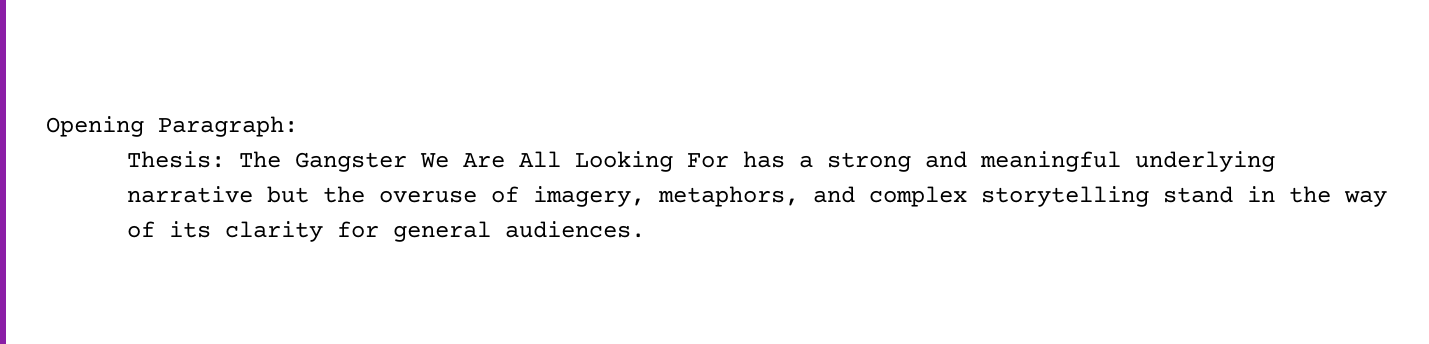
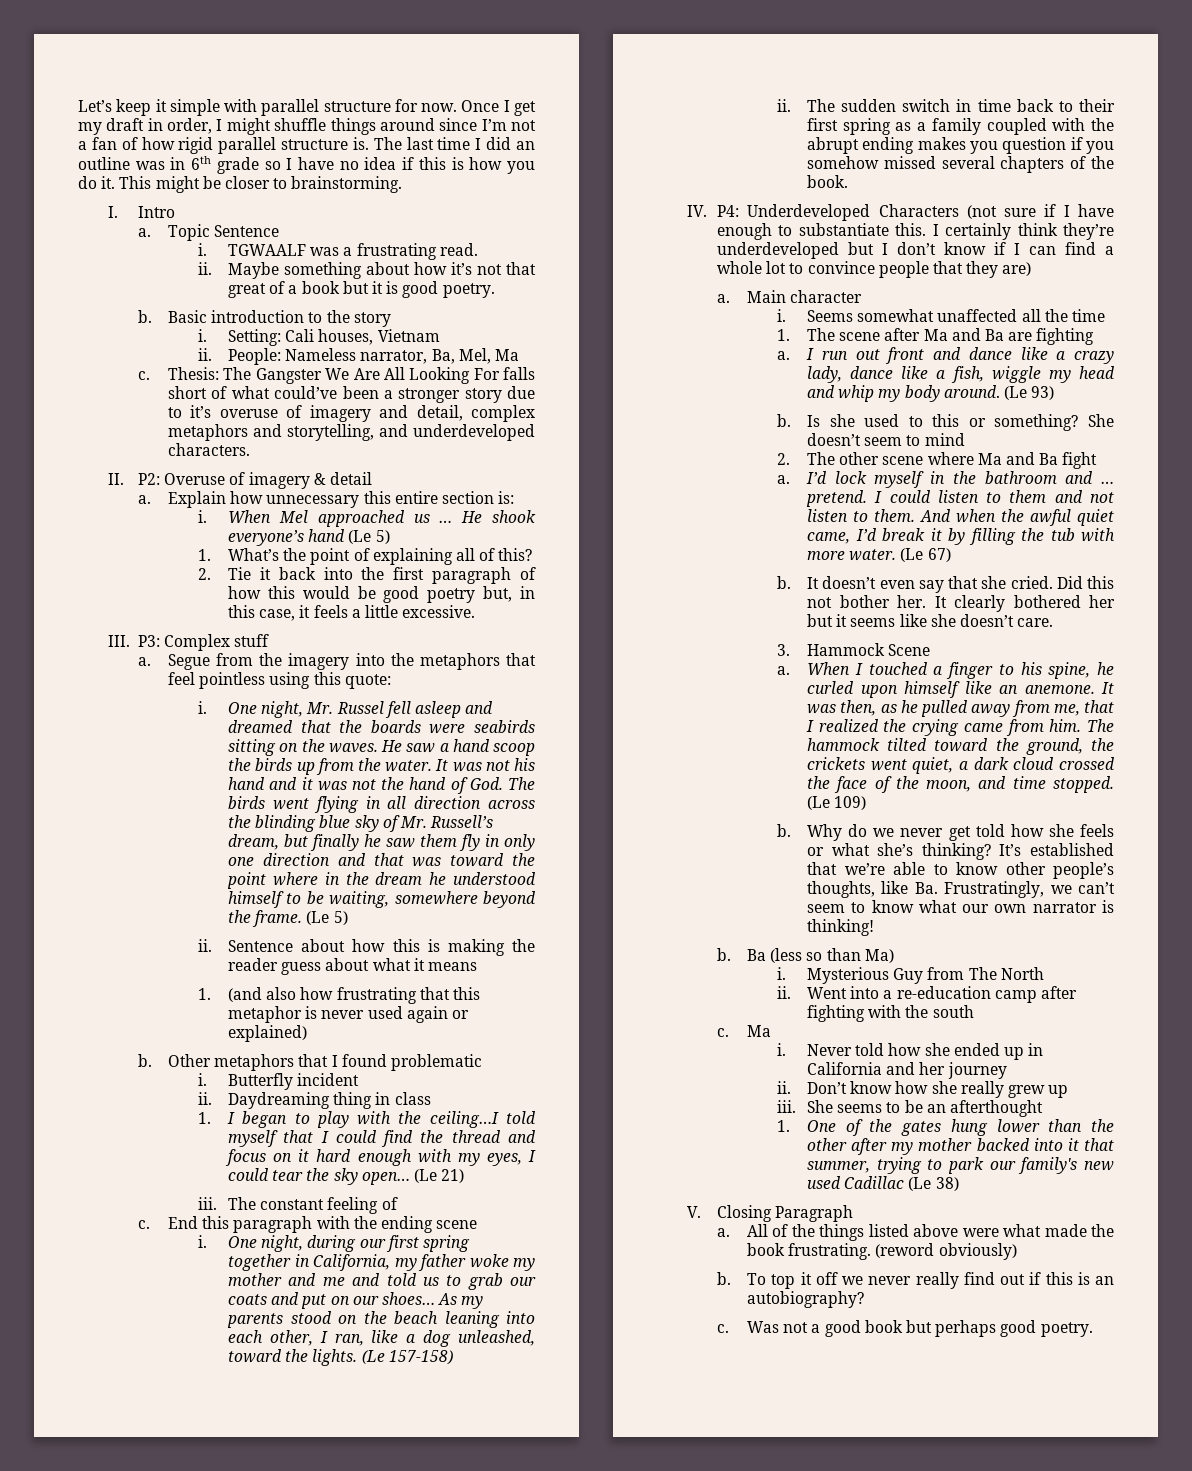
[46,116,298,137] Opening Paragraph: // -> [78,99,536,116] [78,118,536,135] [78,137,536,154] [78,156,535,174] [78,176,403,193] [108,206,176,218] [138,224,280,241] [198,243,478,260] [198,262,536,279] [228,281,495,298] [138,310,391,327] [198,329,440,346] [198,348,519,365] [138,371,151,380] Let’s keep it simple with parallel structure for now. Once I get my draft in order, I might shuffle things around since I’m not a fan of how rigid parallel structure is. The last time I did an outline was in 6th grade so I have no idea if this is how you do it. This might be closer to brainstorming. // I. Intro // a. Topic Sentence // i. TGWAALF was a frustrating read. // ii. Maybe something about how it’s not that great of a book but it is good poetry. // b. Basic introduction to the story // i. Setting: Cali houses, Vietnam // ii. People: Nameless narrator, Ba, Mel, Ma // c.
[743,151,1276,172] [127,186,1388,207] [127,221,646,242] has a strong and meaningful underlying narrative but the overuse of imagery, metaphors, and complex storytelling stand in the way of its clarity for general audiences. -> [503,367,535,380] [168,386,535,403] [168,405,535,422] [168,424,535,441] [168,443,251,456] [108,472,372,489] [138,491,515,508] [198,510,536,527] [228,529,390,546] [198,548,533,565] [198,567,536,584] [228,586,535,603] [228,605,476,621] [108,634,270,651] [138,653,536,670] [168,672,391,689] [198,701,494,718] [228,720,535,734] [228,739,535,756] [228,758,535,775] [228,777,535,794] [228,796,535,813] [228,815,494,832] [228,834,535,851] [228,853,535,867] [227,872,536,889] [228,891,536,908] [228,910,348,927] [198,939,535,956] [228,958,477,975] [198,987,480,1004] [228,1006,469,1023] [228,1025,308,1042] [138,1054,482,1071] [198,1073,360,1090] [198,1092,431,1109] [198,1111,536,1128] [228,1130,536,1147] [225,1149,536,1166] [228,1168,465,1185] [198,1197,398,1214] [138,1216,478,1233] [198,1235,470,1252] [228,1254,535,1271] [228,1273,536,1290] [228,1292,484,1309] [227,1311,535,1328] [228,1330,535,1347] [228,1349,453,1366] [777,99,1115,112] [807,118,1114,135] [807,137,1114,154] [807,156,1114,173] [807,175,849,188] [687,204,1115,221] [717,223,1114,240] [717,242,1114,259] [717,261,1032,278] [717,290,863,303] [777,309,1105,322] [777,328,1095,345] [777,347,1114,364] [807,366,1115,383] [807,385,1055,402] [777,414,1114,431] [807,433,965,446] [777,452,1098,469] [777,471,1114,488] [806,490,1114,507] [807,509,1114,526] [807,528,1115,545] [807,548,951,562] [777,576,1114,593] [807,595,1115,612] [807,614,1054,627] [777,643,931,656] [777,662,1114,679] [807,681,1114,698] [807,700,1114,717] [806,719,1114,736] [807,738,1114,755] [807,757,1115,774] [807,776,1114,793] [807,796,867,810] [777,824,1114,841] [807,843,1114,860] [807,862,1114,879] [807,881,1115,898] [807,900,1114,913] [807,919,875,936] [717,948,894,963] [777,967,1044,984] [777,986,1077,1003] [807,1005,974,1022] [717,1025,772,1037] [777,1043,1044,1060] [807,1062,1007,1079] [777,1081,1069,1098] [777,1100,1043,1117] [777,1119,1114,1136] [807,1138,1114,1155] [807,1157,1114,1174] [807,1176,959,1191] [687,1205,854,1222] [717,1224,1114,1241] [747,1243,1017,1260] [717,1272,1114,1289] [747,1291,865,1308] [717,1320,1093,1337] falls short of what could’ve been a stronger story due to it’s overuse of imagery and detail, complex metaphors and storytelling, and underdeveloped characters. // II. P2: Overuse of imagery & detail // a. Explain how unnecessary this entire section is: // i. When Mel approached us … He shook everyone’s hand (Le 5) // 1. What’s the point of explaining all of this? // 2. Tie it back into the first paragraph of how this would be good poetry but, in this case, it feels a little excessive. // III. P3: Complex stuff // a. Segue from the imagery into the metaphors that feel pointless using this quote: // i. One night, Mr. Russel fell asleep and dreamed that the boards were seabirds sitting on the waves. He saw a hand scoop the birds up from the water. It was not his hand and it was not the hand of God. The birds went flying in all direction across the blinding blue sky of Mr. Russell’s dream, but finally he saw them fly in only one direction and that was toward the point where in the dream he understood himself to be waiting, somewhere beyond the frame. (Le 5) // ii. Sentence about how this is making the reader guess about what it means // 1. (and also how frustrating that this metaphor is never used again or explained) // b. Other metaphors that I found problematic // i. Butterfly incident // ii. Daydreaming thing in class // 1. I began to play with the ceiling…I told myself that I could find the thread and focus on it hard enough with my eyes, I could tear the sky open… (Le 21) // iii. The constant feeling of // c. End this paragraph with the ending scene // i. One night, during our first spring together in California, my father woke my mother and me and told us to grab our coats and put on our shoes… As my parents stood on the beach leaning into each other, I ran, like a dog unleashed, toward the lights. (Le 157-158) // ii. The sudden switch in time back to their first spring as a family coupled with the abrupt ending makes you question if you somehow missed several chapters of the book. // IV. P4: Underdeveloped Characters (not sure if I have enough to substantiate this. I certainly think they’re underdeveloped but I don’t know if I can find a whole lot to convince people that they are) // a. Main character // i. Seems somewhat unaffected all the time // 1. The scene after Ma and Ba are fighting // a. I run out front and dance like a crazy lady, dance like a fish, wiggle my head and whip my body around. (Le 93) // b. Is she used to this or something? She doesn’t seem to mind // 2. The other scene where Ma and Ba fight // a. I’d lock myself in the bathroom and … pretend. I could listen to them and not listen to them. And when the awful quiet came, I’d break it by filling the tub with more water. (Le 67) // b. It doesn’t even say that she cried. Did this not bother her. It clearly bothered her but it seems like she doesn’t care. // 3. Hammock Scene // a. When I touched a finger to his spine, he curled upon himself like an anemone. It was then, as he pulled away from me, that I realized the crying came from him. The hammock tilted toward the ground, the crickets went quiet, a dark cloud crossed the face of the moon, and time stopped. (Le 109) // b. Why do we never get told how she feels or what she’s thinking? It’s established that we’re able to know other people’s thoughts, like Ba. Frustratingly, we can’t seem to know what our own narrator is thinking! // b. Ba (less so than Ma) // i. Mysterious Guy from The North // ii. Went into a re-education camp after fighting with the south // c. Ma // i. Never told how she ended up in California and her journey // ii. Don’t know how she really grew up // iii. She seems to be an afterthought // 1. One of the gates hung lower than the other after my mother backed into it that summer, trying to park our family's new used Cadillac (Le 38) // V. Closing Paragraph // a. All of the things listed above were what made the book frustrating. (reword obviously) // b. To top it off we never really find out if this is an autobiography? // c. Was not a good book but perhaps good poetry.

